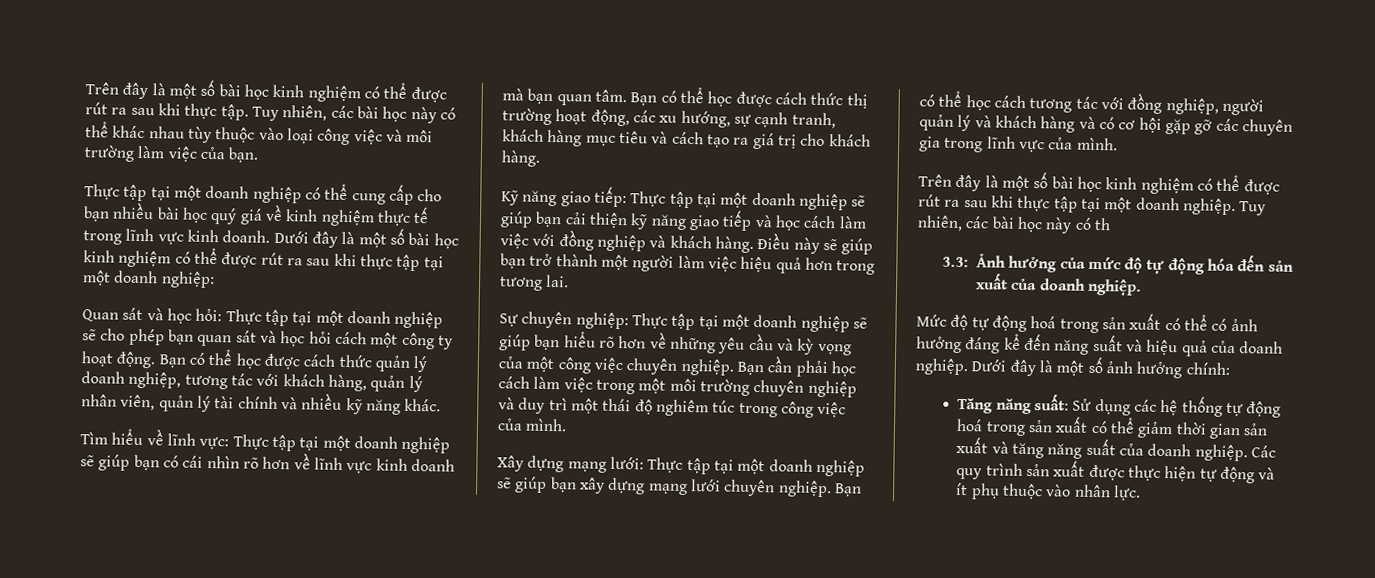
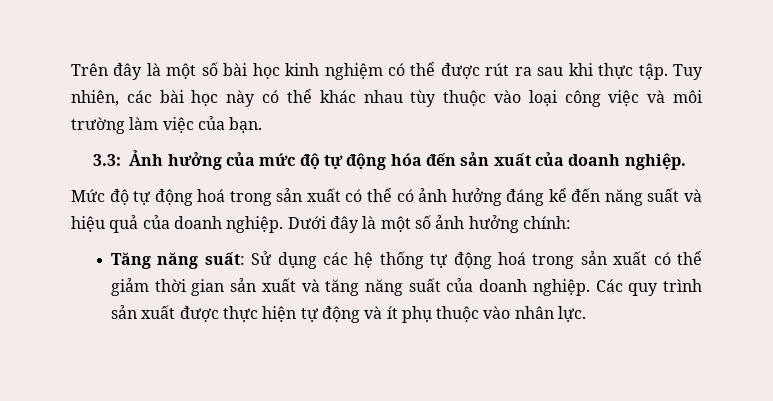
[84,183,443,205] [83,202,430,227] [83,228,459,249] [83,247,444,272] [82,270,215,289] [82,307,444,329] [82,328,453,350] [81,348,428,373] [81,371,423,393] [81,393,442,415] [80,428,451,454] [80,453,455,474] [502,86,868,109] [502,108,836,129] [502,129,871,150] [501,150,541,167] [501,186,867,211] [500,210,867,231] [500,230,874,255] [500,253,876,275] [499,274,570,291] [499,311,868,333] [499,331,852,356] [498,356,856,378] [498,376,857,398] [498,397,847,418] [497,418,568,432] [497,455,865,477] [497,476,862,498] [919,90,1264,116] [919,114,1293,136] [919,136,1118,153] [918,172,1280,195] [918,194,1267,216] [917,215,1111,234] // Thực tập tại một doanh nghiệp có thể cung cấp cho bạn nhiều bài học quý giá về kinh nghiệm thực tế trong lĩnh vực kinh doanh. Dưới đây là một số bài học kinh nghiệm có thể được rút ra sau khi thực tập tại một doanh nghiệp: // Quan sát và học hỏi: Thực tập tại một doanh nghiệp sẽ cho phép bạn quan sát và học hỏi cách một công ty hoạt động. Bạn có thể học được cách thức quản lý doanh nghiệp, tương tác với khách hàng, quản lý nhân viên, quản lý tài chính và nhiều kỹ năng khác. // Tìm hiểu về lĩnh vực: Thực tập tại một doanh nghiệp sẽ giúp bạn có cái nhìn rõ hơn về lĩnh vực kinh doanh mà bạn quan tâm. Bạn có thể học được cách thức thị trường hoạt động, các xu hướng, sự cạnh tranh, khách hàng mục tiêu và cách tạo ra giá trị cho khách hàng. // Kỹ năng giao tiếp: Thực tập tại một doanh nghiệp sẽ giúp bạn cải thiện kỹ năng giao tiếp và học cách làm việc với đồng nghiệp và khách hàng. Điều này sẽ giúp bạn trở thành một người làm việc hiệu quả hơn trong tương lai. // Sự chuyên nghiệp: Thực tập tại một doanh nghiệp sẽ giúp bạn hiểu rõ hơn về những yêu cầu và kỳ vọng của một công việc chuyên nghiệp. Bạn cần phải học cách làm việc trong một môi trường chuyên nghiệp và duy trì một thái độ nghiêm túc trong công việc của mình. // Xây dựng mạng lưới: Thực tập tại một doanh nghiệp sẽ giúp bạn xây dựng mạng lưới chuyên nghiệp. Bạn có thể học cách tương tác với đồng nghiệp, người quản lý và khách hàng và có cơ hội gặp gỡ các chuyên gia trong lĩnh vực của mình. // Trên đây là một số bài học kinh nghiệm có thể được rút ra sau khi thực tập tại một doanh nghiệp. Tuy nhiên, các bài học này có th -> (263, 125) none

